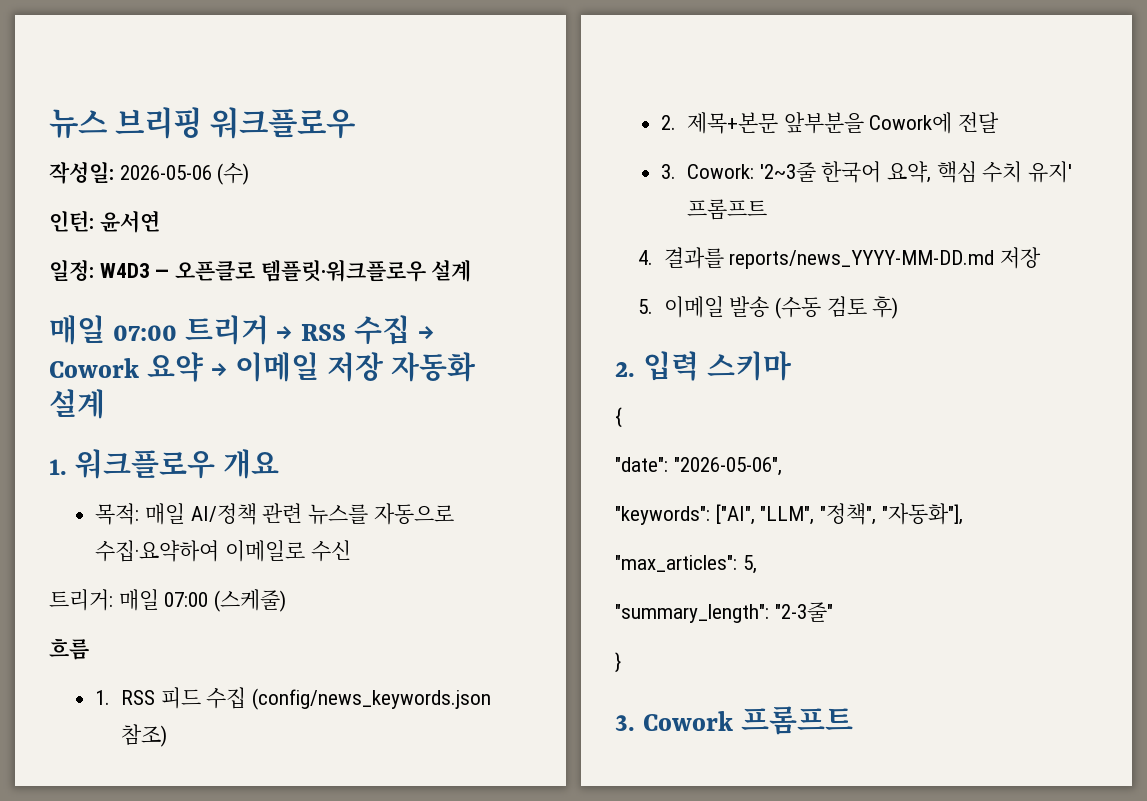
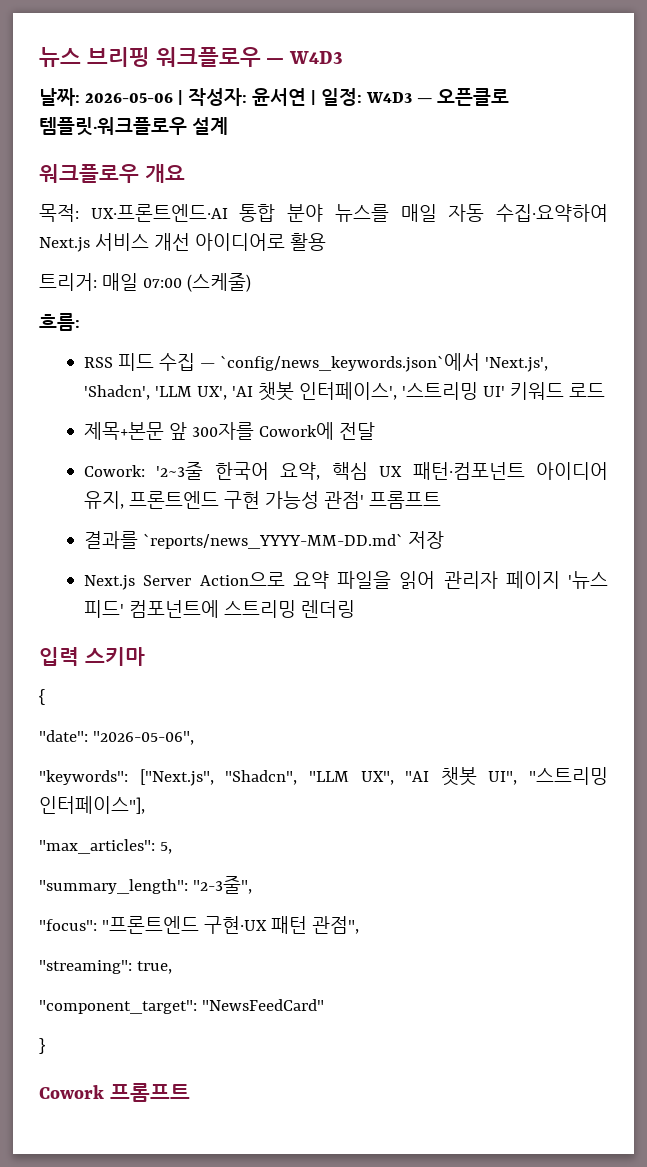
[49,161,250,185] [49,210,94,232] // 작성일: 2026-05-06 (수) // 인턴: -> [266,51,344,64] [39,88,247,106] — W4D3 // 날짜: 2026-05-06 | 작성자:
(160, 221) // -> [310,90,316,105] |
[49,315,435,345] [49,352,477,382] [49,389,105,419] [49,449,279,479] [95,503,454,525] [95,540,351,562] 매일 07:00 트리거 → RSS 수집 → Cowork 요약 → 이메일 저장 자동화 설계 // 1. 워크플로우 개요 // 목적: 매일 AI/정책 관련 뉴스를 자동으로 수집·요약하여 이메일로 수신 -> [39,164,185,183] [39,204,608,222] [39,233,326,252] 워크플로우 개요 // 목적: UX·프론트엔드·AI 통합 분야 뉴스를 매일 자동 수집·요약하여 Next.js 서비스 개선 아이디어로 활용
[49,638,89,660] [95,690,111,705] 흐름 // 1. -> [39,313,80,331] 흐름: //
[251,688,491,710] [120,724,167,747] [661,112,864,134] (config/news_keywords.json 참조) // 2. 제목+본문 앞부분을 -> [200,353,549,372] [84,382,606,401] [84,422,255,440] — `config/news_keywords.json`에서 'Next.js', 'Shadcn', 'LLM UX', 'AI 챗봇 인터페이스', '스트리밍 UI' 키워드 로드 // 제목+본문 앞 300자를
[661,164,677,179] 3. -> (376, 431) none
[982,161,1072,183] [686,199,767,220] [638,247,1042,269] [638,296,899,319] [615,362,635,377] 수치 유지' 프롬프트 // 4. 결과를 reports/news_YYYY-MM-DD.md 저장 // 5. 이메일 발송 (수동 검토 후) // 2. -> [379,462,608,480] [84,491,442,509] [84,531,445,549] [84,571,608,590] [84,600,356,618] UX 패턴·컴포넌트 아이디어 유지, 프론트엔드 구현 가능성 관점' 프롬프트 // 결과를 `reports/news_YYYY-MM-DD.md` 저장 // Next.js Server Action으로 요약 파일을 읽어 관리자 페이지 '뉴스 피드' 컴포넌트에 스트리밍 렌더링 //
[715,503,963,525] [615,555,757,574] [615,602,833,623] ["AI", "LLM", "정책", "자동화"], // "max_articles": 5, // "summary_length": "2-3줄" -> [139,767,608,786] [39,796,145,814] [39,839,172,854] [39,876,252,894] [39,916,359,934] [39,960,172,974] [39,999,324,1014] ["Next.js", "Shadcn", "LLM UX", "AI 챗봇 UI", "스트리밍 인터페이스"], // "max_articles": 5, // "summary_length": "2-3줄", // "focus": "프론트엔드 구현·UX 패턴 관점", // "streaming": true, // "component_target": "NewsFeedCard"
[615,715,635,731] 3. -> (45, 1046) none

